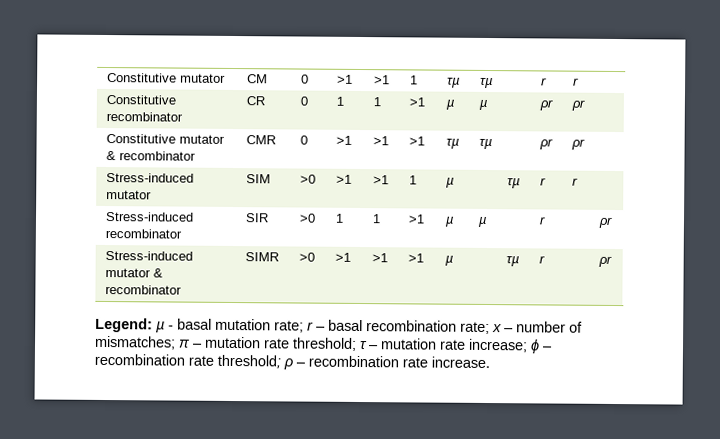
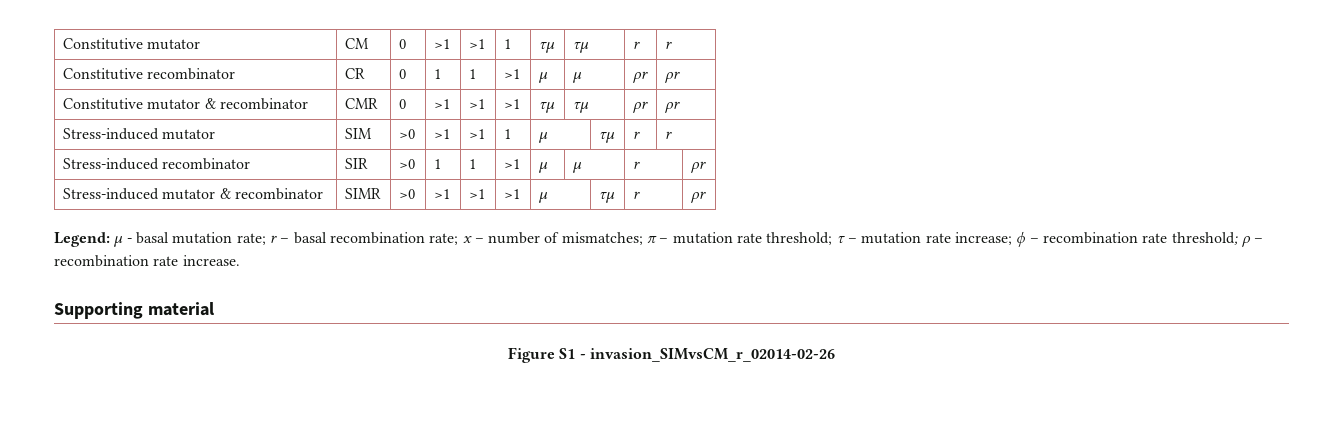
(490, 362) none -> [54,302,214,319] [508,347,835,363] // Supporting material // Figure S1 - invasion_SIMvsCM_r_02014-02-26

